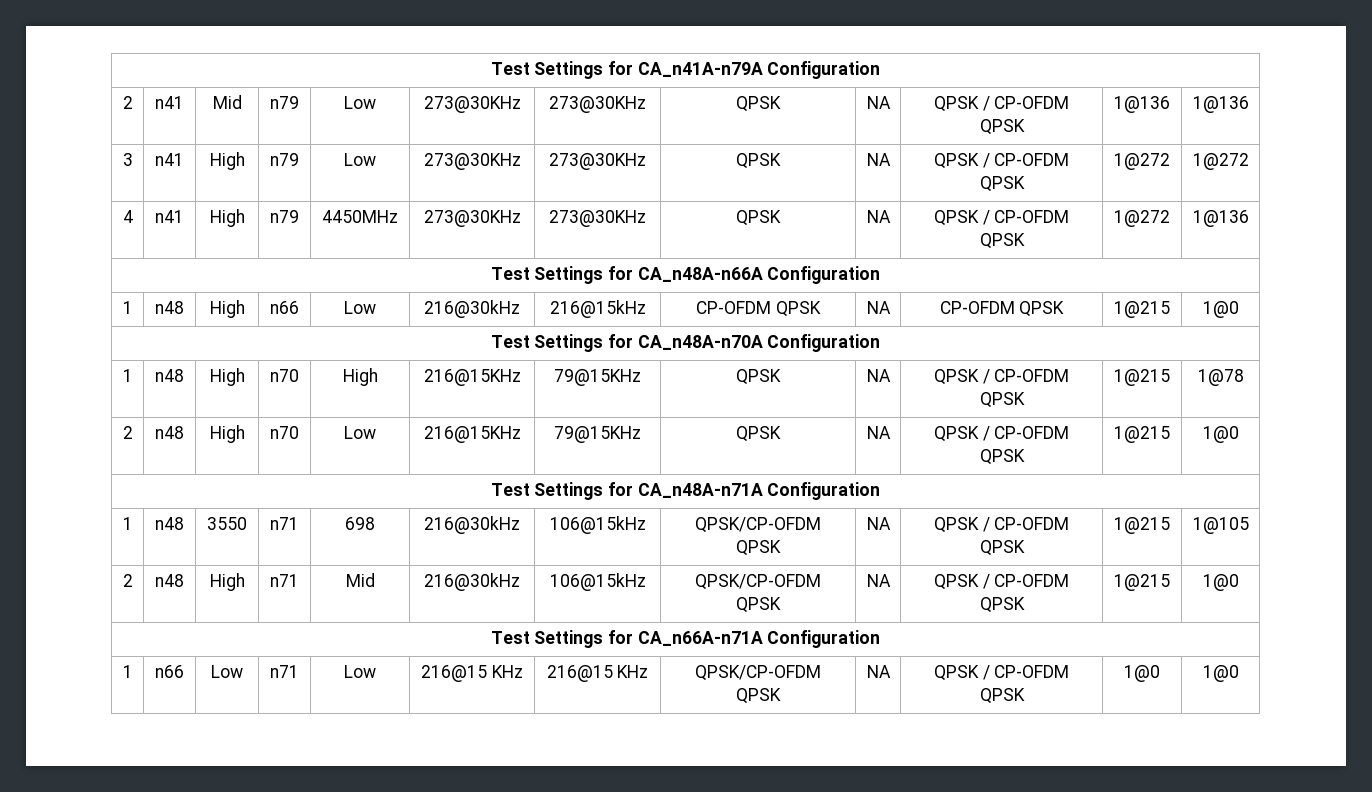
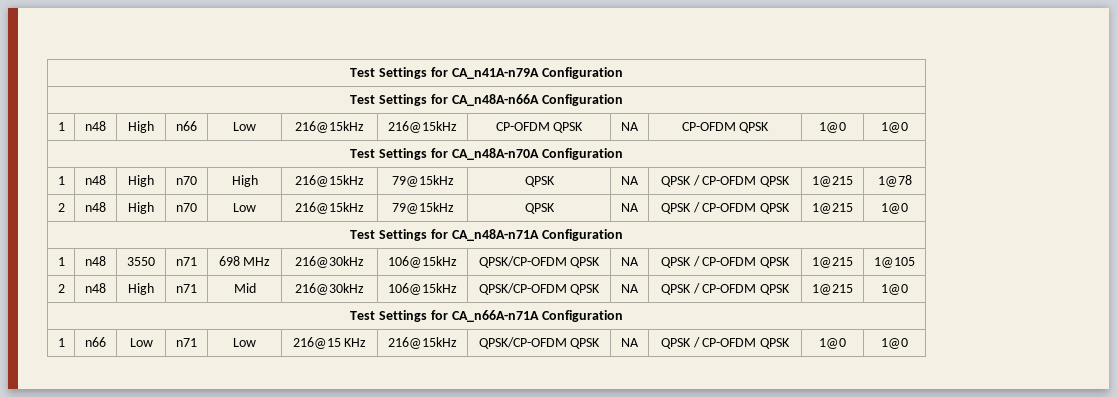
[122,96,133,109] [155,96,184,109] [212,95,242,109] [270,96,299,109] [344,96,376,109] [423,96,521,113] [549,96,646,113] [736,96,781,112] [866,96,891,109] [933,96,1070,112] [979,119,1025,135] [1114,96,1170,113] [1192,96,1249,113] [122,153,133,166] [155,153,184,166] [209,152,245,170] [270,153,299,166] [344,153,376,166] [423,153,521,170] [549,153,646,170] [736,153,781,169] [866,153,891,166] [933,153,1070,169] [979,176,1025,192] [1114,153,1170,170] [1192,153,1249,170] [122,210,133,223] [155,210,184,223] [209,209,245,227] [270,210,299,223] [322,210,398,223] [423,210,521,227] [549,210,646,227] [736,210,781,226] [866,210,891,223] [933,210,1070,226] [979,233,1025,249] [1114,210,1170,227] [1192,210,1249,227] // 2 | n41 | Mid | n79 | Low | 273@30KHz | 273@30KHz | QPSK | NA | QPSK / CP-OFDM QPSK | 1@136 | 1@136 // 3 | n41 | High | n79 | Low | 273@30KHz | 273@30KHz | QPSK | NA | QPSK / CP-OFDM QPSK | 1@272 | 1@272 // 4 | n41 | High | n79 | 4450MHz | 273@30KHz | 273@30KHz | QPSK | NA | QPSK / CP-OFDM QPSK | 1@272 | 1@136 -> (623, 73) none
[424,300,520,318] 216@30kHz -> [295,121,364,133] 216@15kHz
[1114,301,1170,318] 1@215 -> [819,122,846,133] 1@0
[423,369,521,386] [554,369,641,386] 216@15KHz | 79@15KHz -> [295,175,364,187] [391,175,454,187] 216@15kHz | 79@15kHz
[423,426,521,443] [554,426,641,443] 216@15KHz | 79@15KHz -> [295,202,364,214] [391,202,454,214] 216@15kHz | 79@15kHz
(375, 523) none -> [243,257,271,266] MHz
[546,665,649,682] 216@15 KHz -> [388,337,457,349] 216@15kHz

